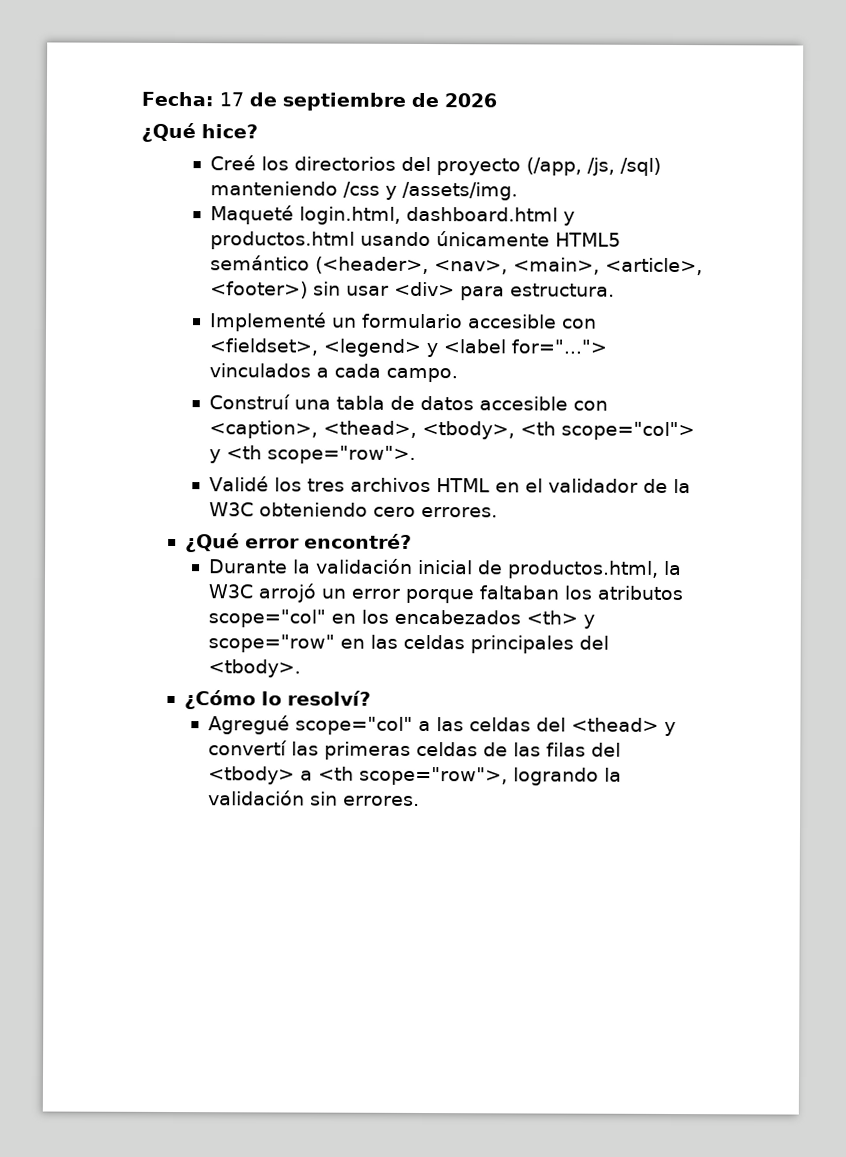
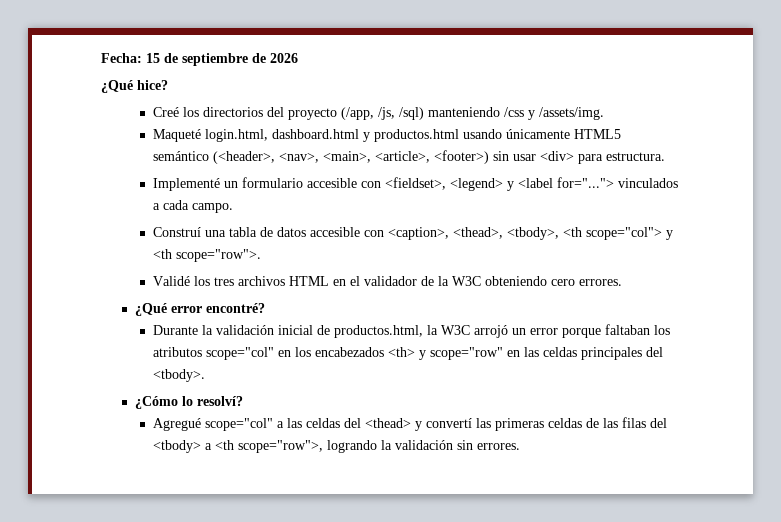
[218,92,244,107] 17 -> [146,53,160,63] 15

